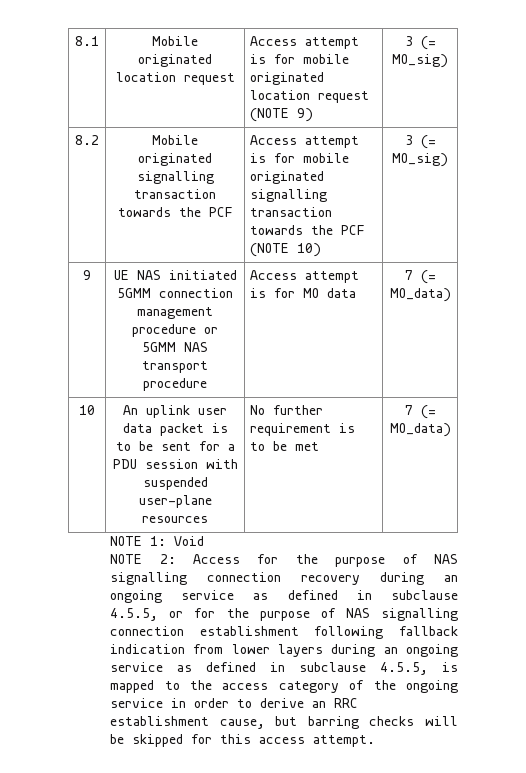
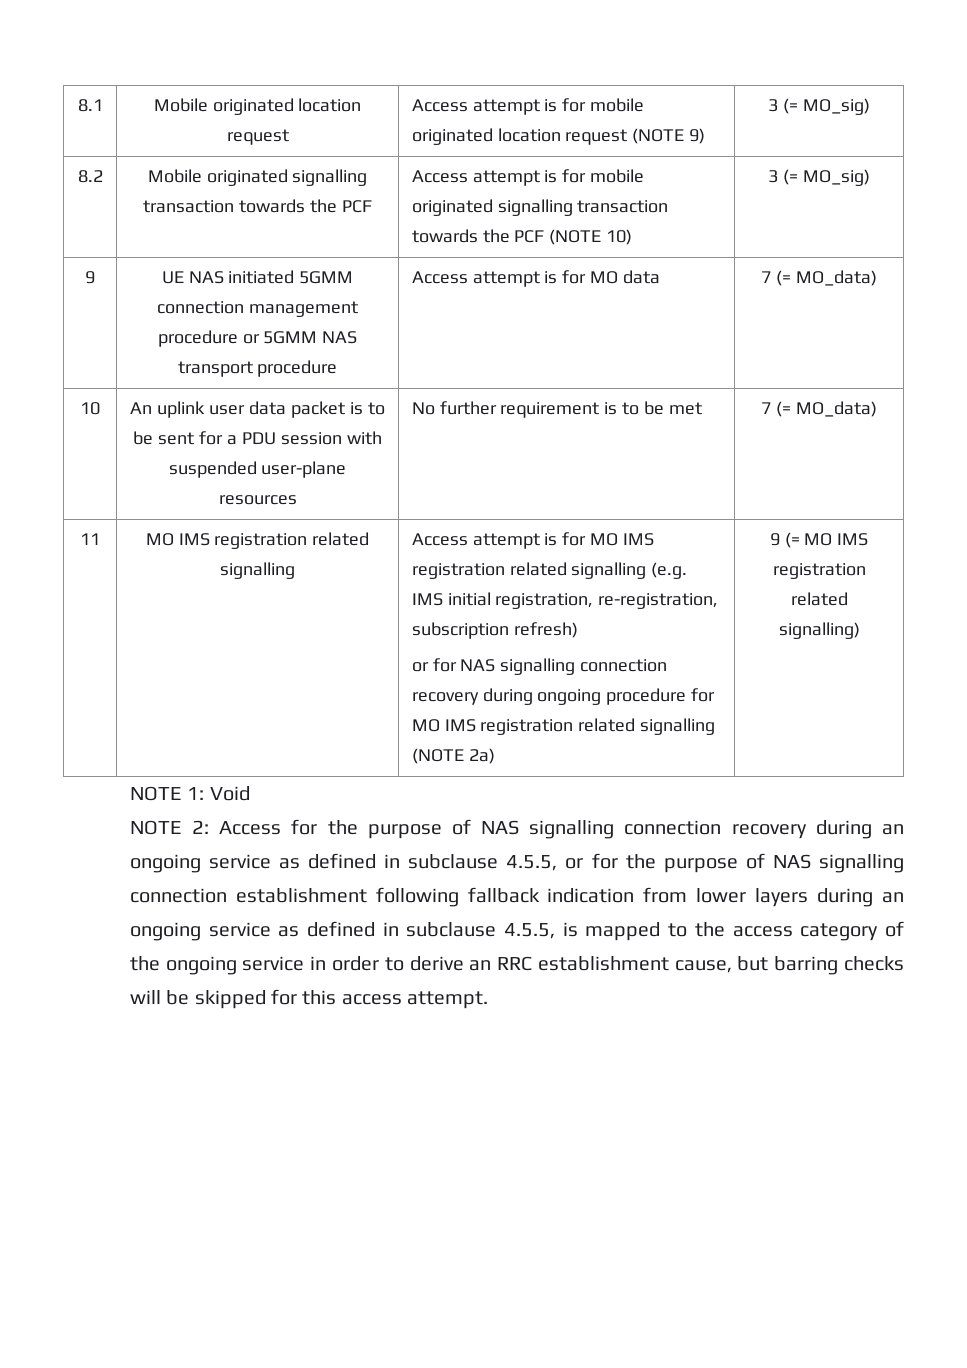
(451, 430) none -> [80,533,100,545] [145,532,370,549] [219,562,295,579] [411,532,655,549] [411,562,688,579] [411,592,719,609] [411,622,578,639] [411,658,668,675] [411,688,716,705] [411,718,716,735] [411,748,495,764] [769,532,869,548] [772,563,866,579] [790,592,848,606] [778,622,860,639] // 11 | MO IMS registration related signalling | Access attempt is for MO IMS registration related signalling (e.g. IMS initial registration, re-registration, subscription refresh) // or for NAS signalling connection recovery during ongoing procedure for MO IMS registration related signalling (NOTE 2a) | 9 (= MO IMS registration related signalling)

